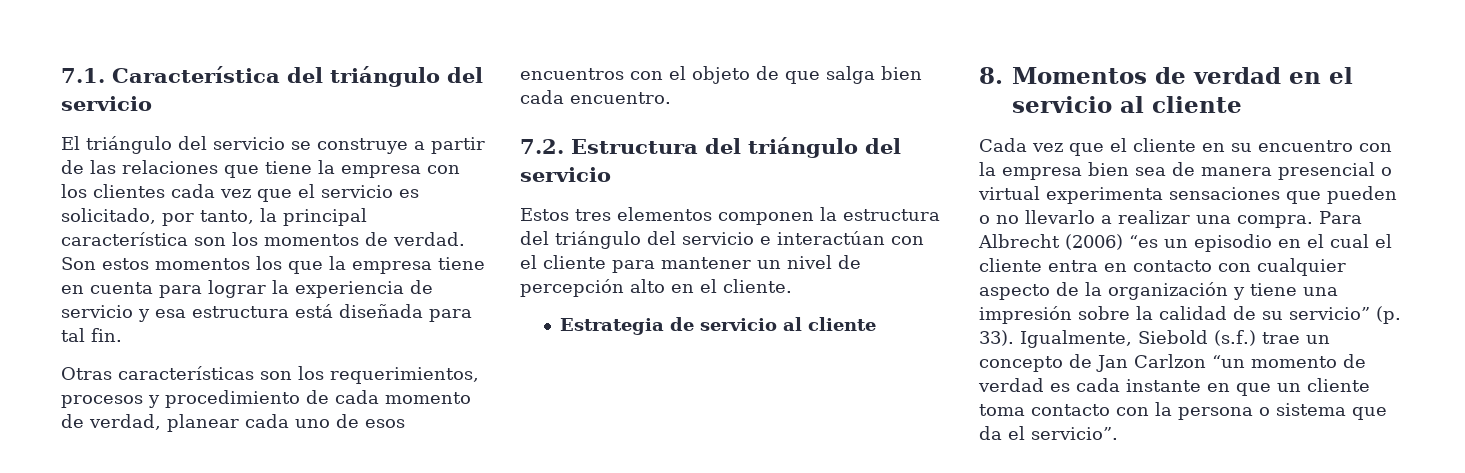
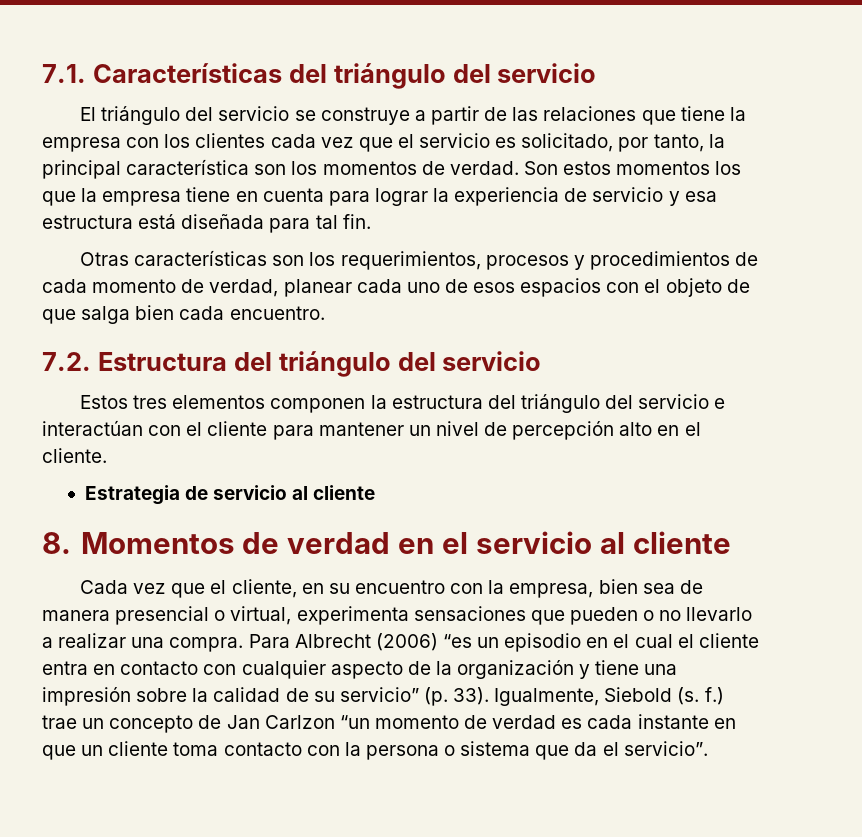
[112,66,280,83] Característica -> [92,63,282,83] Características
[165,390,300,408] procedimiento -> [589,251,730,270] procedimientos
[520,68,624,80] encuentros -> [520,278,602,297] espacios
[1133,138,1196,152] cliente -> [231,579,297,598] cliente,
[1002,167,1082,180] empresa -> [509,583,594,598] empresa,
[978,186,1040,200] virtual -> [230,606,292,625] virtual,
[1214,330,1256,346] (s.f.) -> [677,687,724,705] (s. f.)

